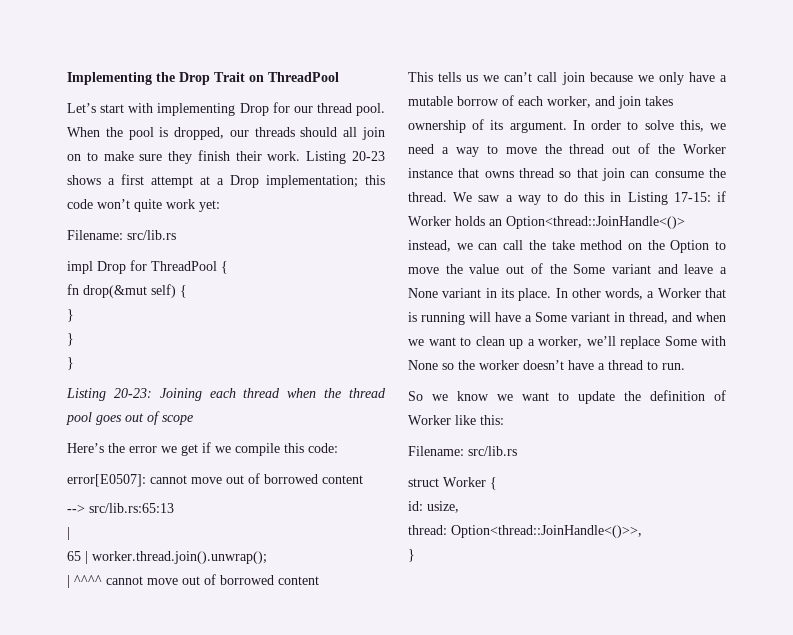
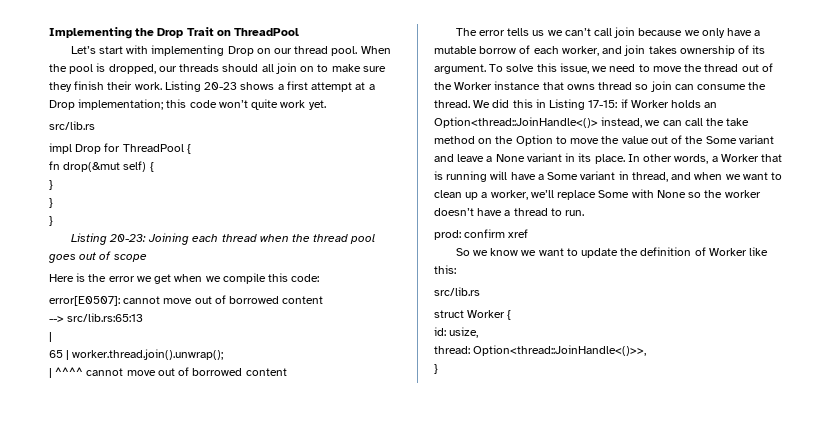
[272,102,290,113] for -> [256,48,271,54] on
[199,200,220,212] [67,230,123,240] yet: // Filename: -> [308,100,326,110] yet. //
[67,443,104,453] Here’s -> [49,273,86,282] Here is
[202,442,211,453] if -> [174,274,203,282] when
[408,72,433,82] This -> [455,28,505,36] The error
[572,120,726,132] [408,144,479,157] In order to solve this, we need a way -> [489,63,636,74] To solve this issue, we need
[576,168,598,178] that -> (649, 87) none
[478,192,579,205] saw a way to do -> [492,99,510,108] did
(685, 366) none -> [434,229,529,240] // prod: confirm xref
[408,446,464,456] Filename: -> (456, 269) none

